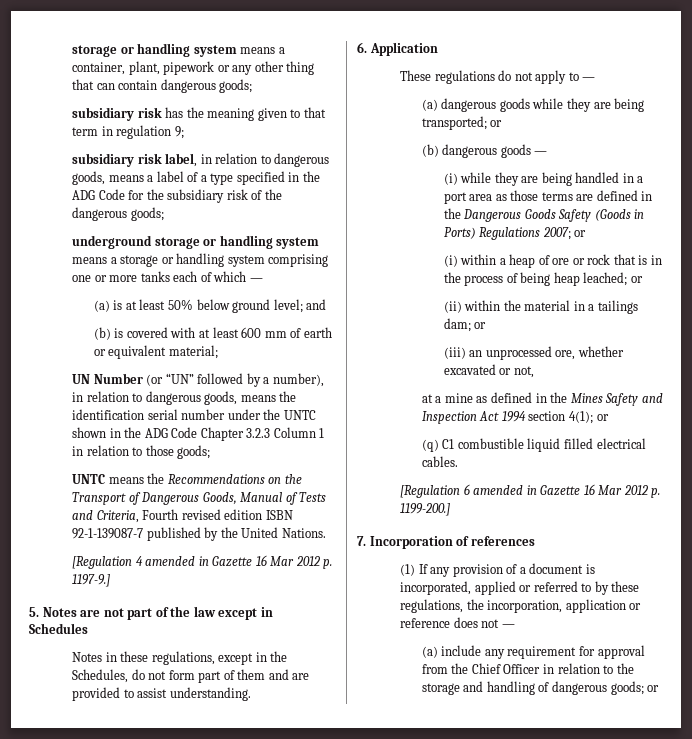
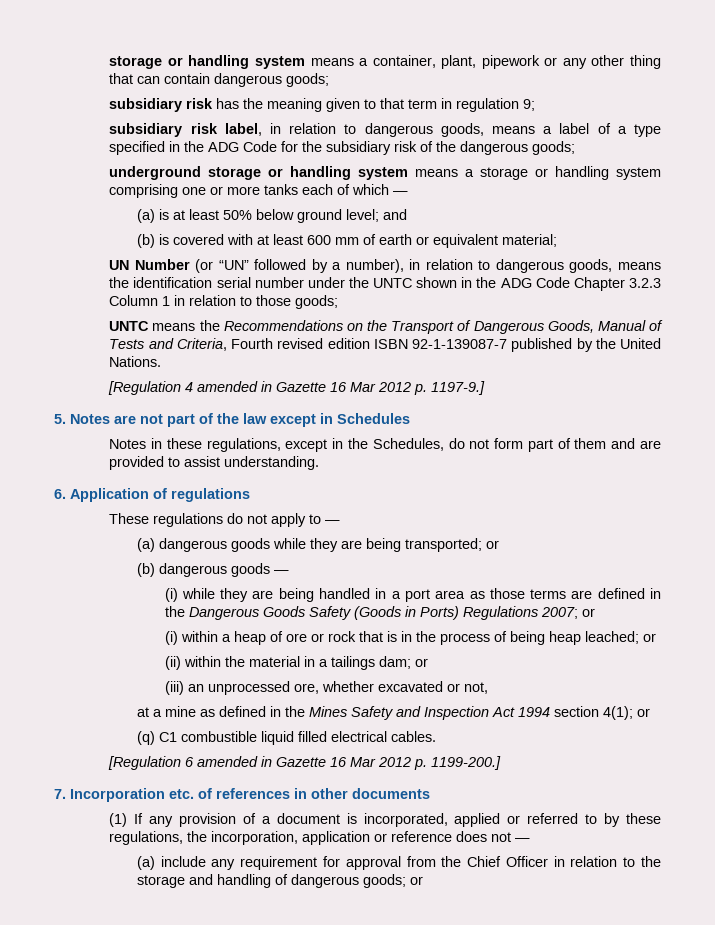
(438, 49) none -> [153,488,250,502] of regulations
(453, 542) none -> [169,789,194,799] etc.
(535, 541) none -> [294,788,430,799] in other documents

